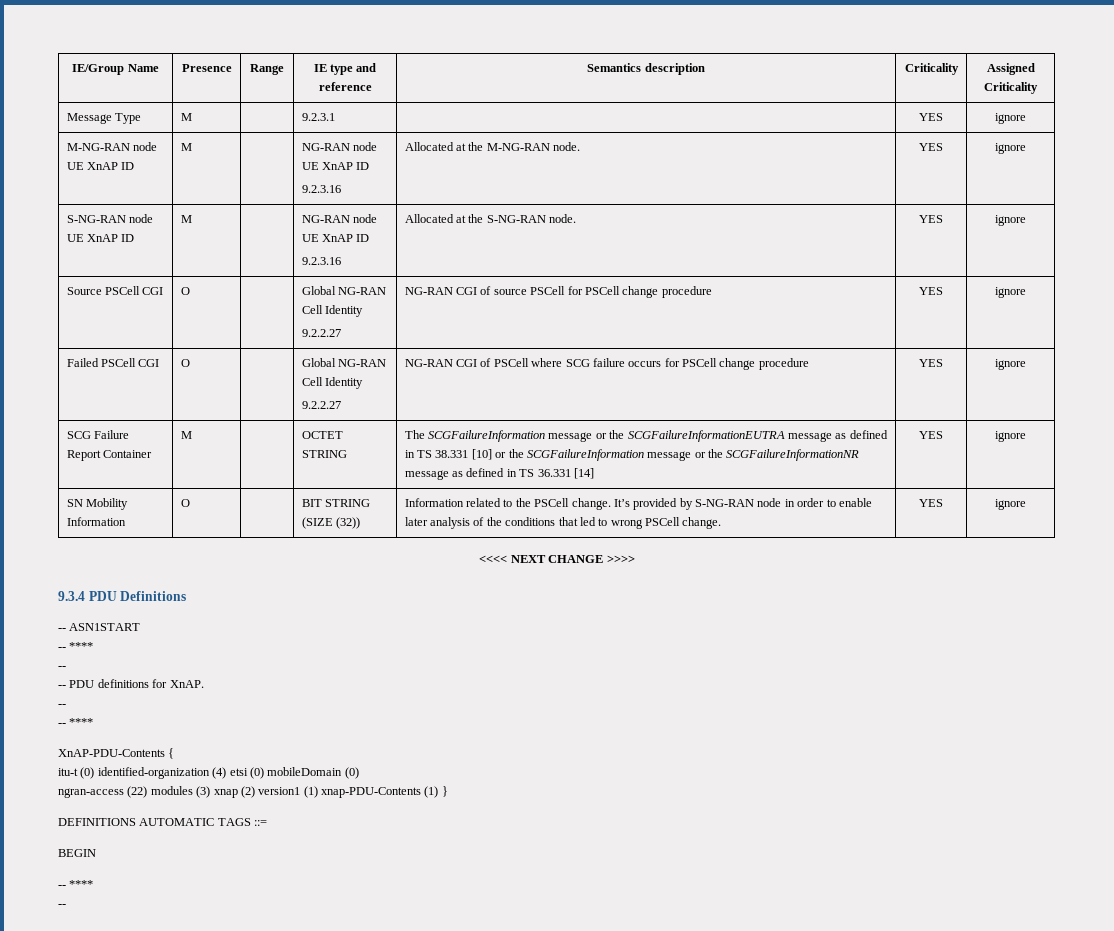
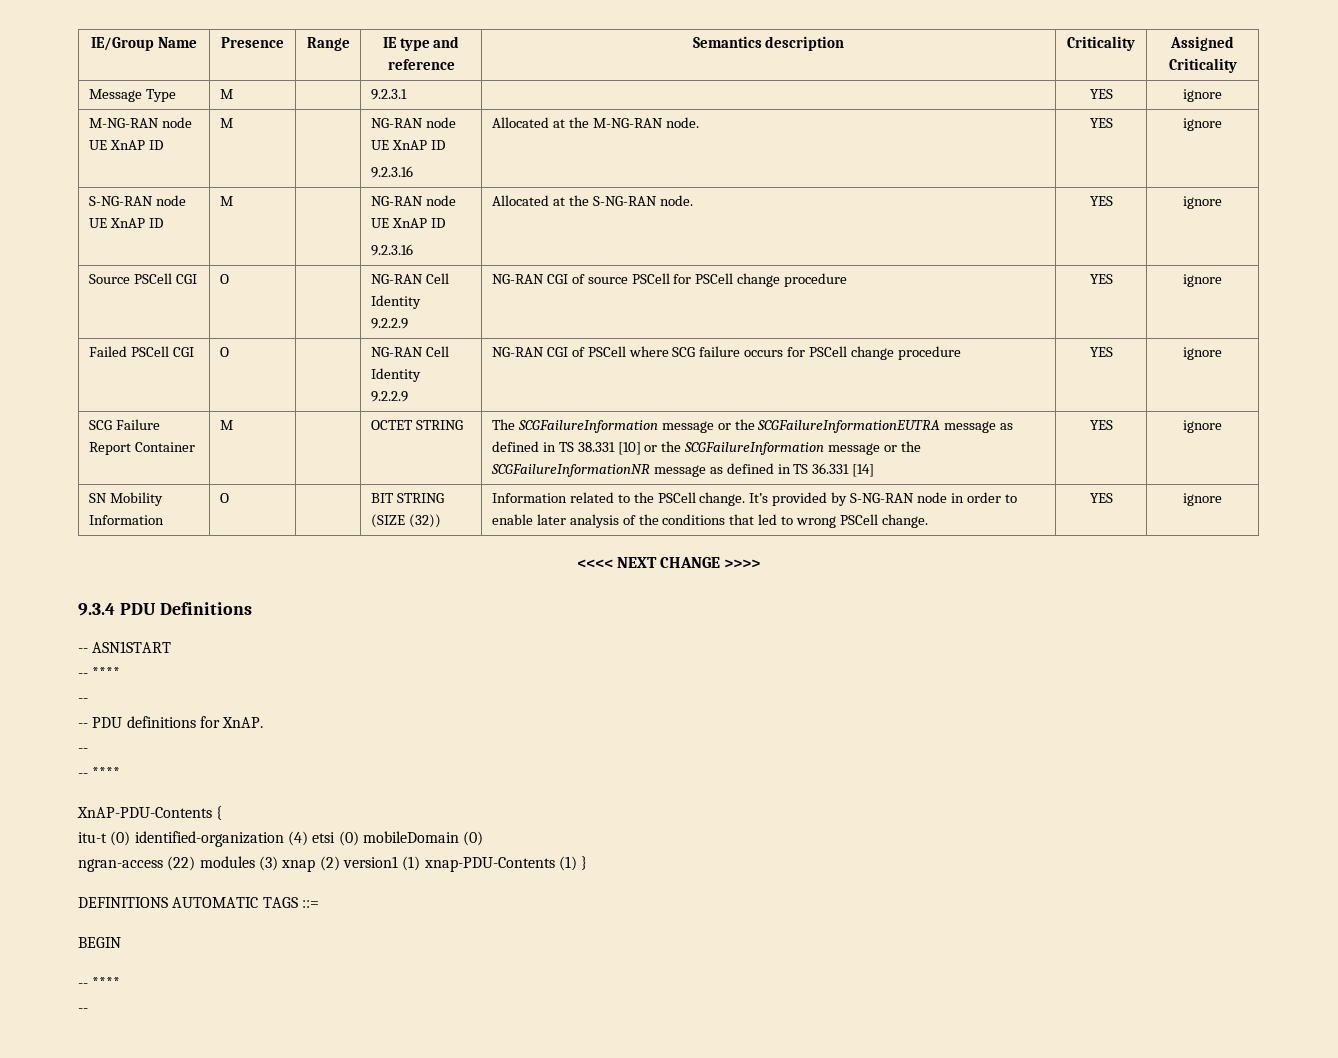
[301,286,387,295] [301,305,364,317] [301,329,341,337] Global NG-RAN Cell Identity // 9.2.2.27 -> [370,273,449,284] [370,295,421,309] [370,318,408,329] NG-RAN Cell Identity // 9.2.2.9
[301,358,387,367] [301,377,364,389] [301,401,341,409] Global NG-RAN Cell Identity // 9.2.2.27 -> [370,346,449,357] [370,368,421,382] [370,391,408,402] NG-RAN Cell Identity // 9.2.2.9

